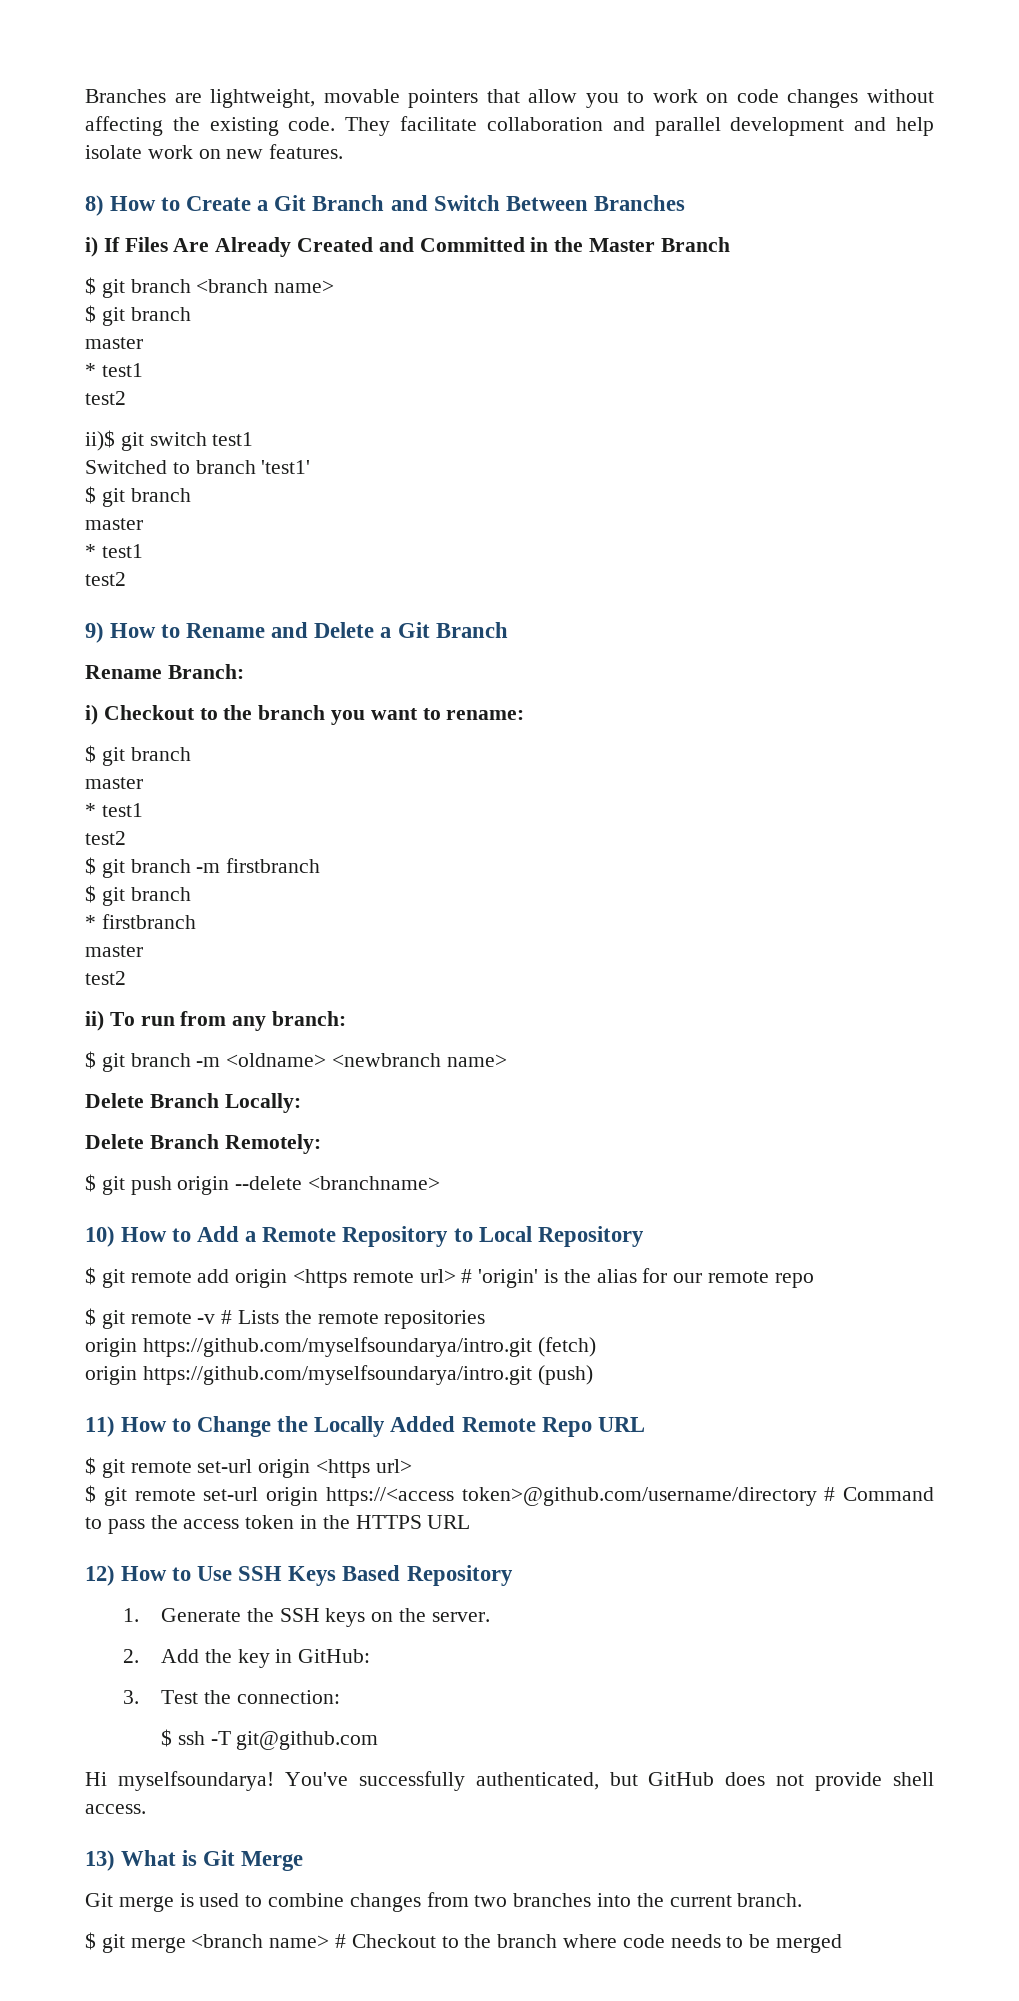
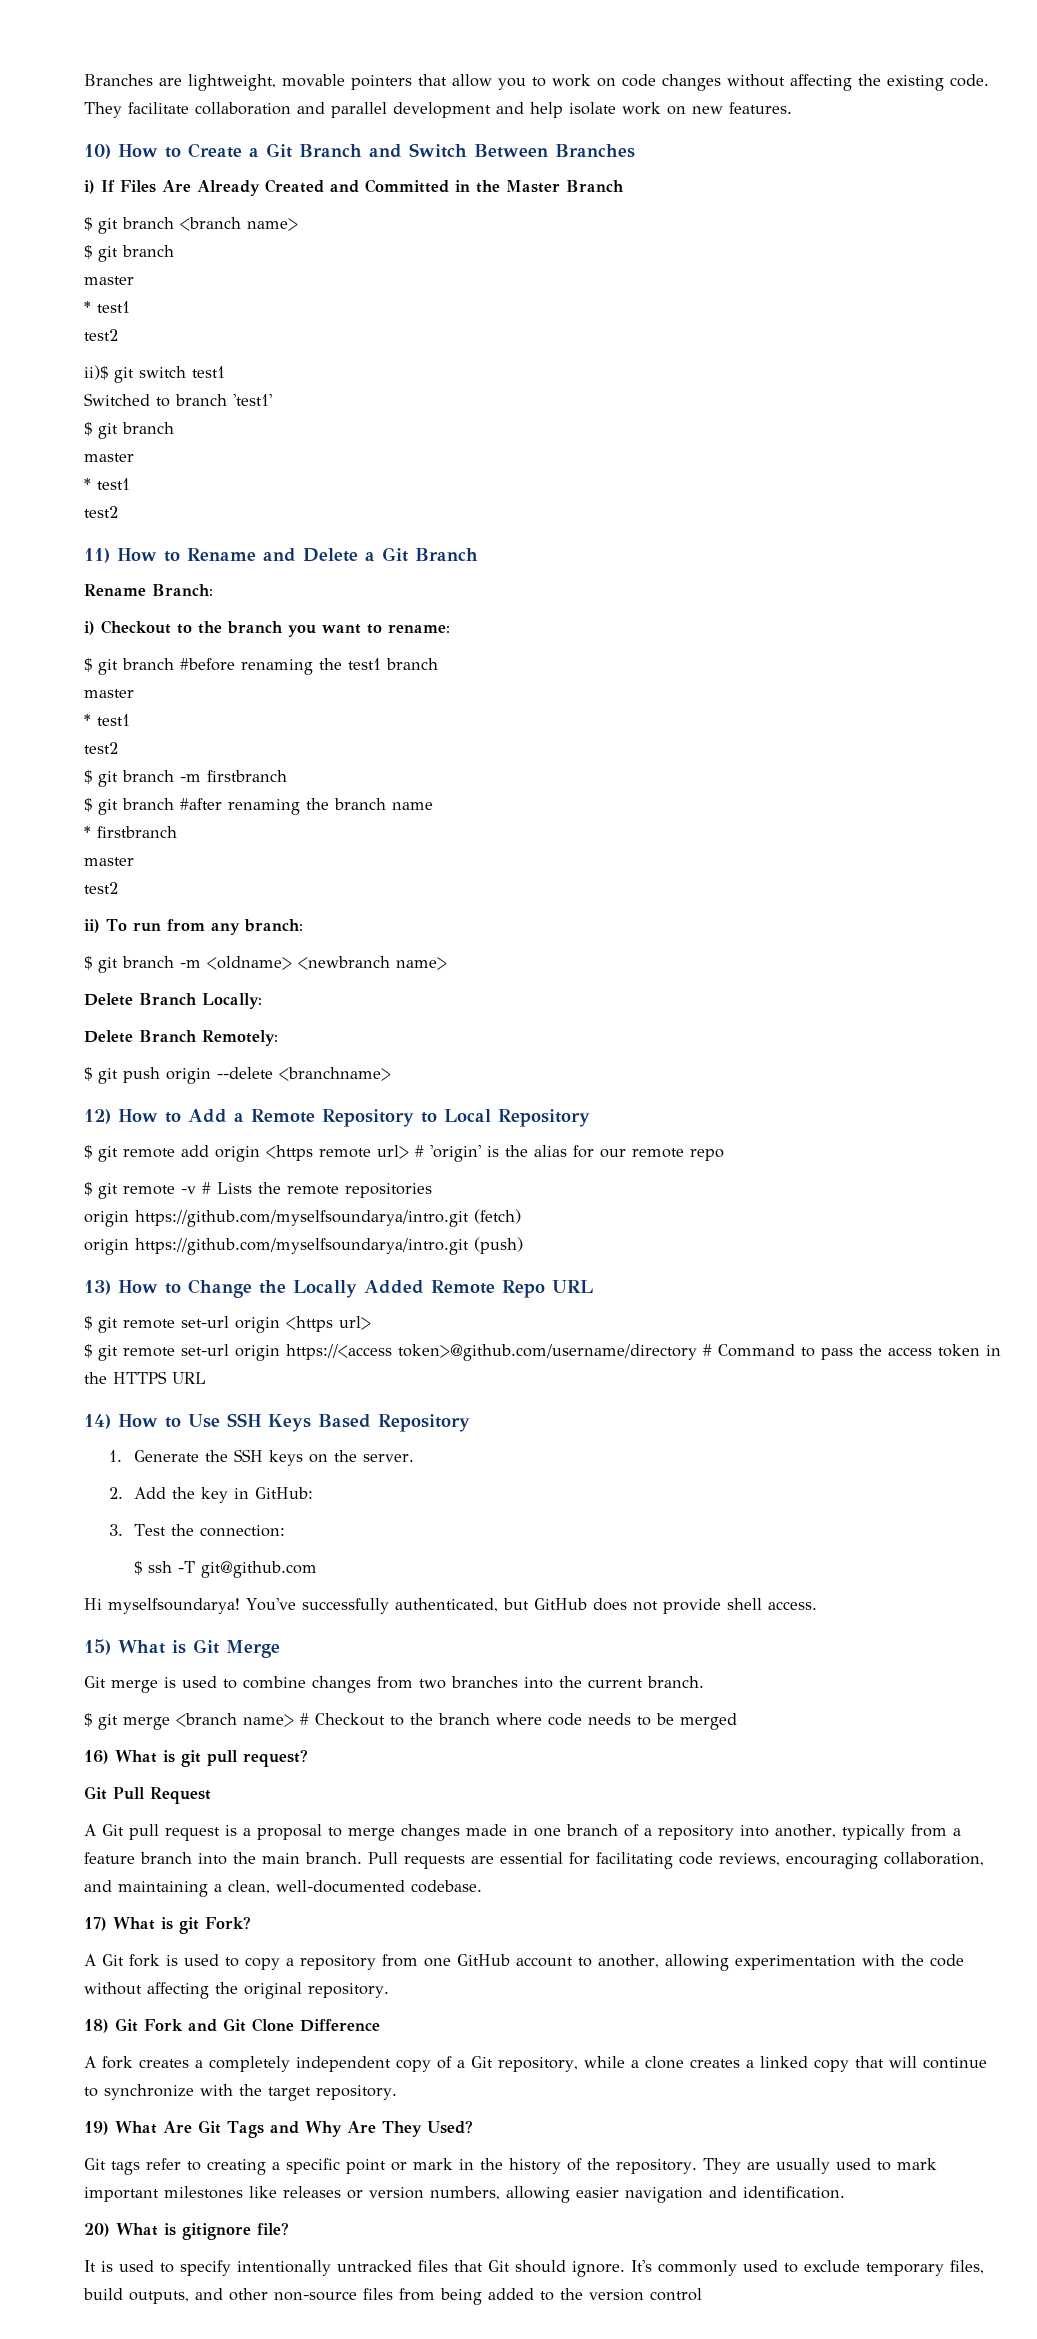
[85,195,104,216] 8) -> [84,144,111,159] 10)
[85,622,104,643] 9) -> [84,548,110,563] 11)
(191, 754) none -> [180,658,438,675] #before renaming the test1 branch
(191, 894) none -> [180,798,433,815] #after renaming the branch name
[85,1226,115,1247] 10) -> [84,1109,111,1124] 12)
[85,1416,115,1437] 11) -> [84,1280,111,1295] 13)
[85,1565,115,1586] 12) -> [84,1414,111,1429] 14)
[85,1850,115,1871] 13) -> [84,1639,111,1655] 15)
(843, 1943) none -> [84,1749,308,1767] [84,1786,211,1804] [84,1824,961,1841] [84,1852,984,1869] [84,1880,482,1897] [84,1916,251,1934] [84,1954,964,1971] [84,1982,389,1999] [84,2018,380,2033] [84,2056,987,2072] [84,2084,397,2101] [84,2120,473,2138] [84,2158,937,2175] [84,2186,845,2203] [84,2222,289,2240] [84,2260,984,2277] [83,2288,702,2305] // 16) What is git pull request? // Git Pull Request // A Git pull request is a proposal to merge changes made in one branch of a repository into another, typically from a feature branch into the main branch. Pull requests are essential for facilitating code reviews, encouraging collaboration, and maintaining a clean, well-documented codebase. // 17) What is git Fork? // A Git fork is used to copy a repository from one GitHub account to another, allowing experimentation with the code without affecting the original repository. // 18) Git Fork and Git Clone Difference // A fork creates a completely independent copy of a Git repository, while a clone creates a linked copy that will continue to synchronize with the target repository. // 19) What Are Git Tags and Why Are They Used? // Git tags refer to creating a specific point or mark in the history of the repository. They are usually used to mark important milestones like releases or version numbers, allowing easier navigation and identification. // 20) What is gitignore file? // It is used to specify intentionally untracked files that Git should ignore. It's commonly used to exclude temporary files, build outputs, and other non-source files from being added to the version control

